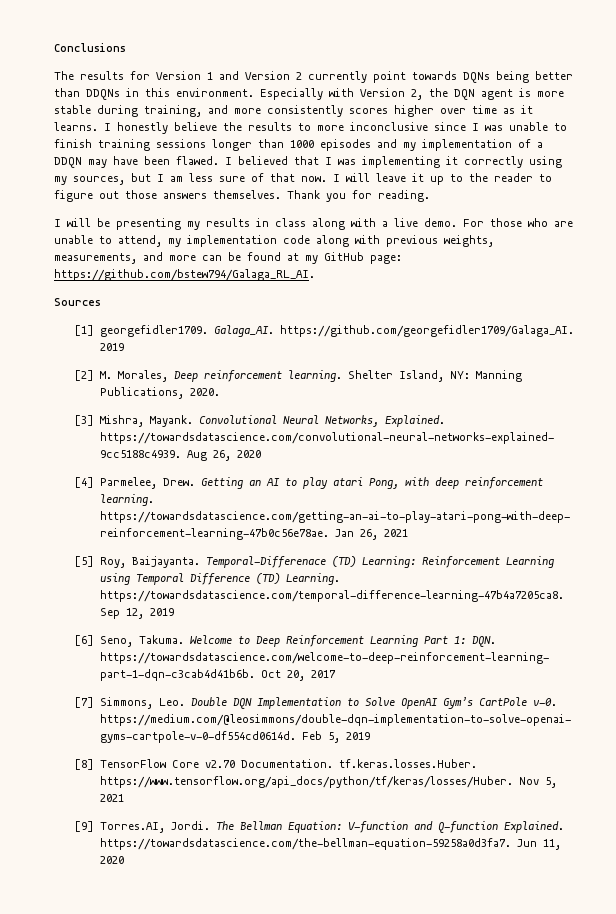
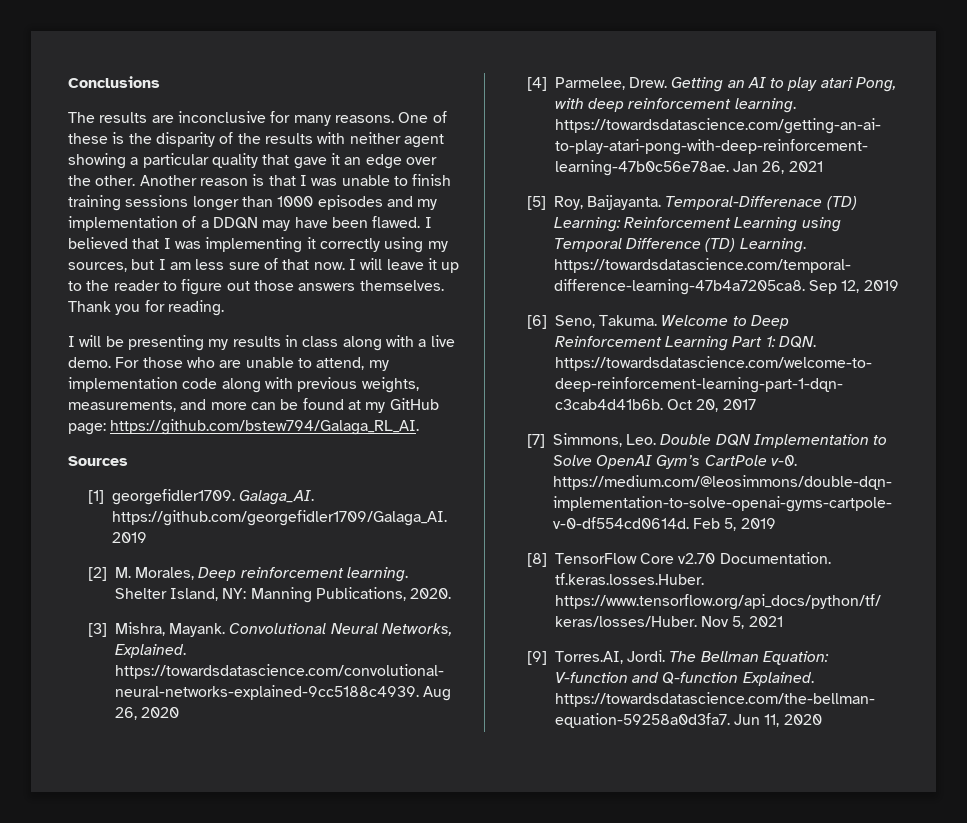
[130,71,573,83] [54,88,564,100] [54,105,533,117] [54,122,466,134] for Version 1 and Version 2 currently point towards DQNs being better than DDQNs in this environment. Especially with Version 2, the DQN agent is more stable during training, and more consistently scores higher over time as it learns. I honestly believe the results to more inconclusive since -> [151,111,447,126] [68,132,444,148] [68,153,437,169] [68,174,296,186] are inconclusive for many reasons. One of these is the disparity of the results with neither agent showing a particular quality that gave it an edge over the other. Another reason is that

